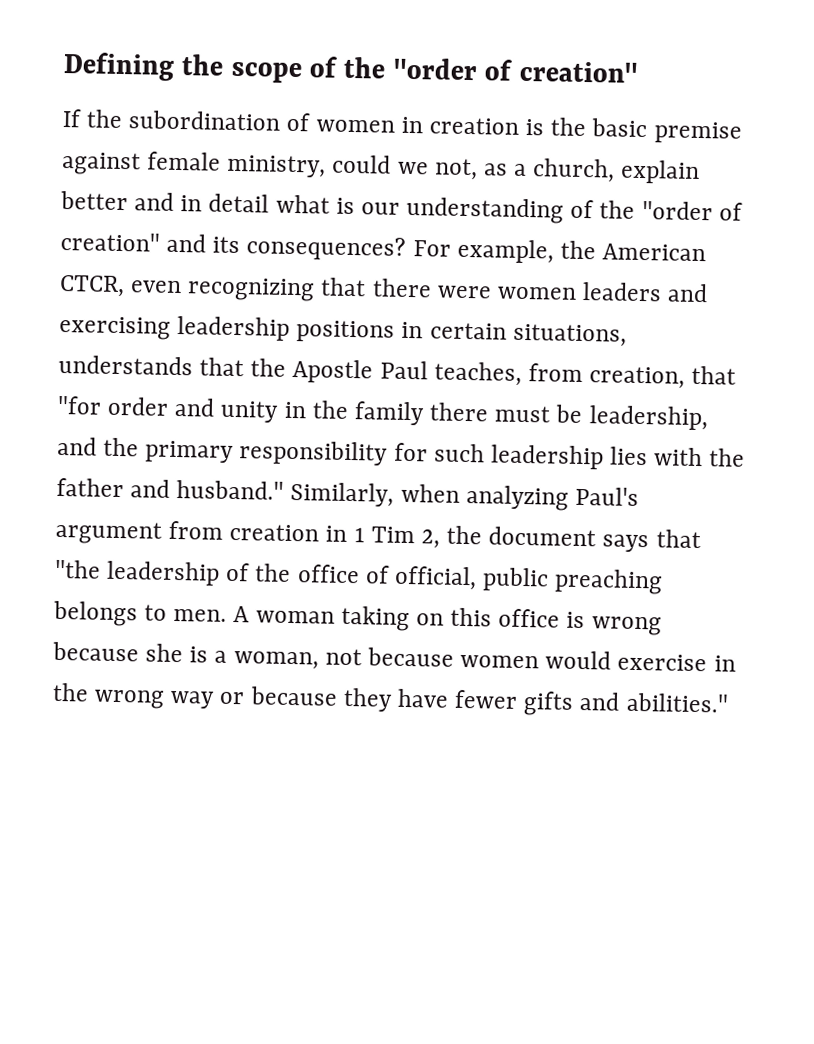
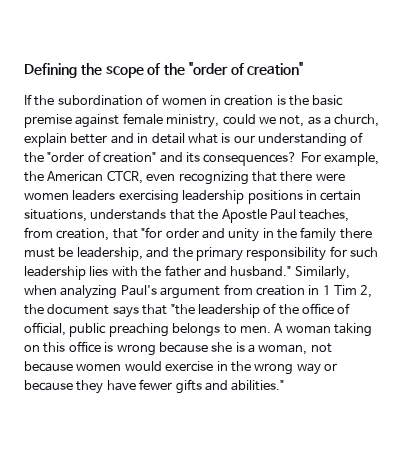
[667,283,709,303] and -> (116, 195) none

